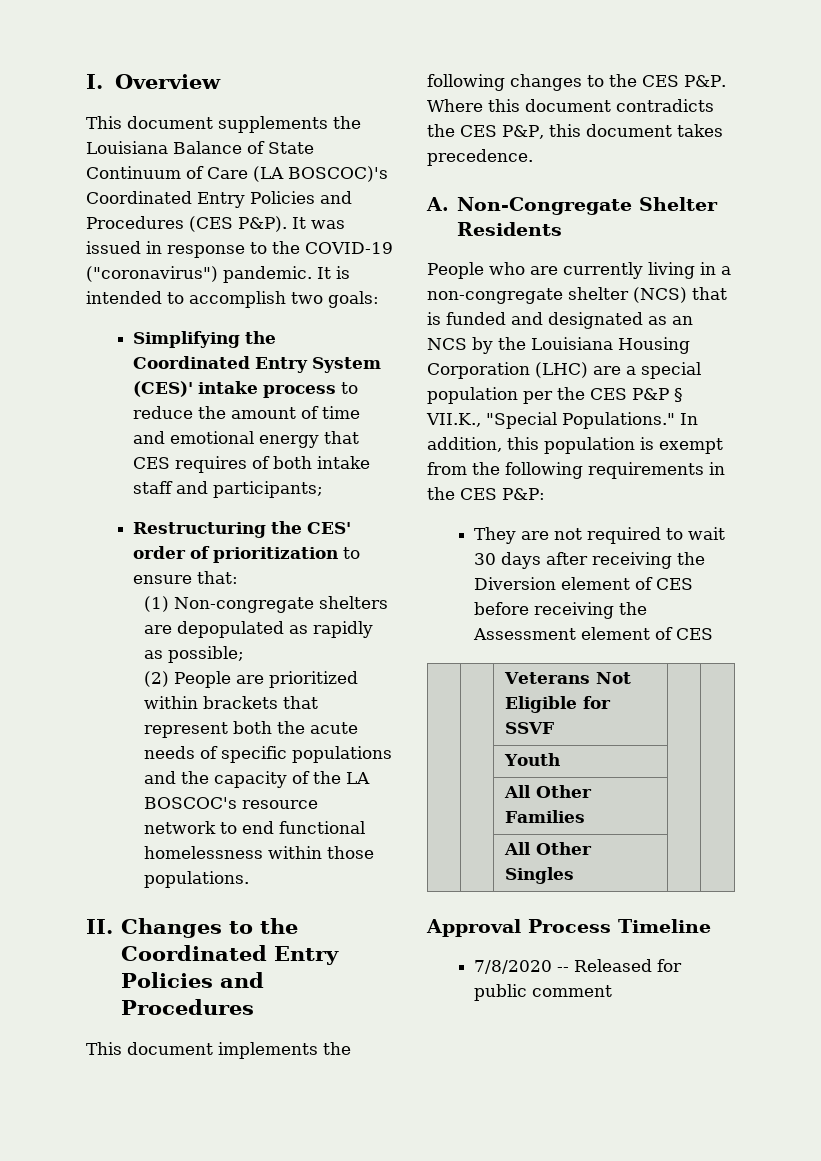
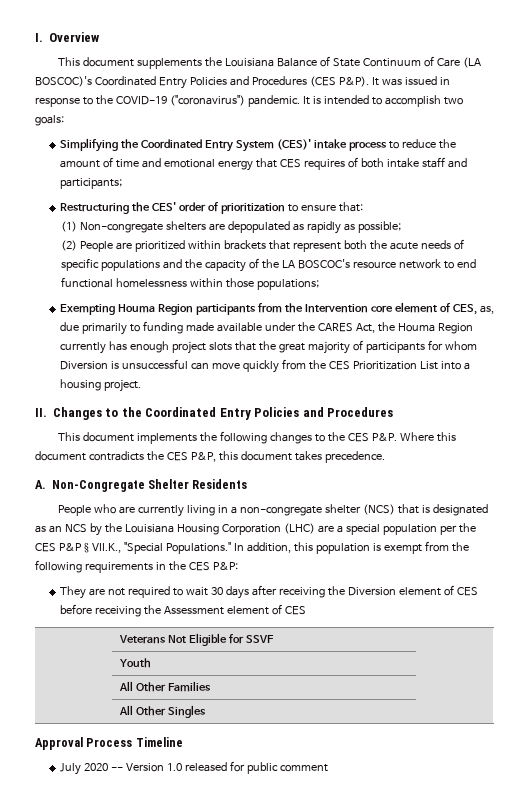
[144,871,250,888] populations. -> [256,279,319,290] [60,302,494,315] [60,321,473,335] [60,340,477,354] [60,359,470,373] [60,379,142,392] populations; // Exempting Houma Region participants from the Intervention core element of CES, as, due primarily to funding made available under the CARES Act, the Houma Region currently has enough project slots that the great majority of participants for whom Diversion is unsuccessful can move quickly from the CES Prioritization List into a housing project.
[446,312,543,325] funded and -> (430, 509) none
[474,959,653,974] 7/8/2020 -- Released -> [60,762,227,775] July 2020 -- Version 1.0 released

